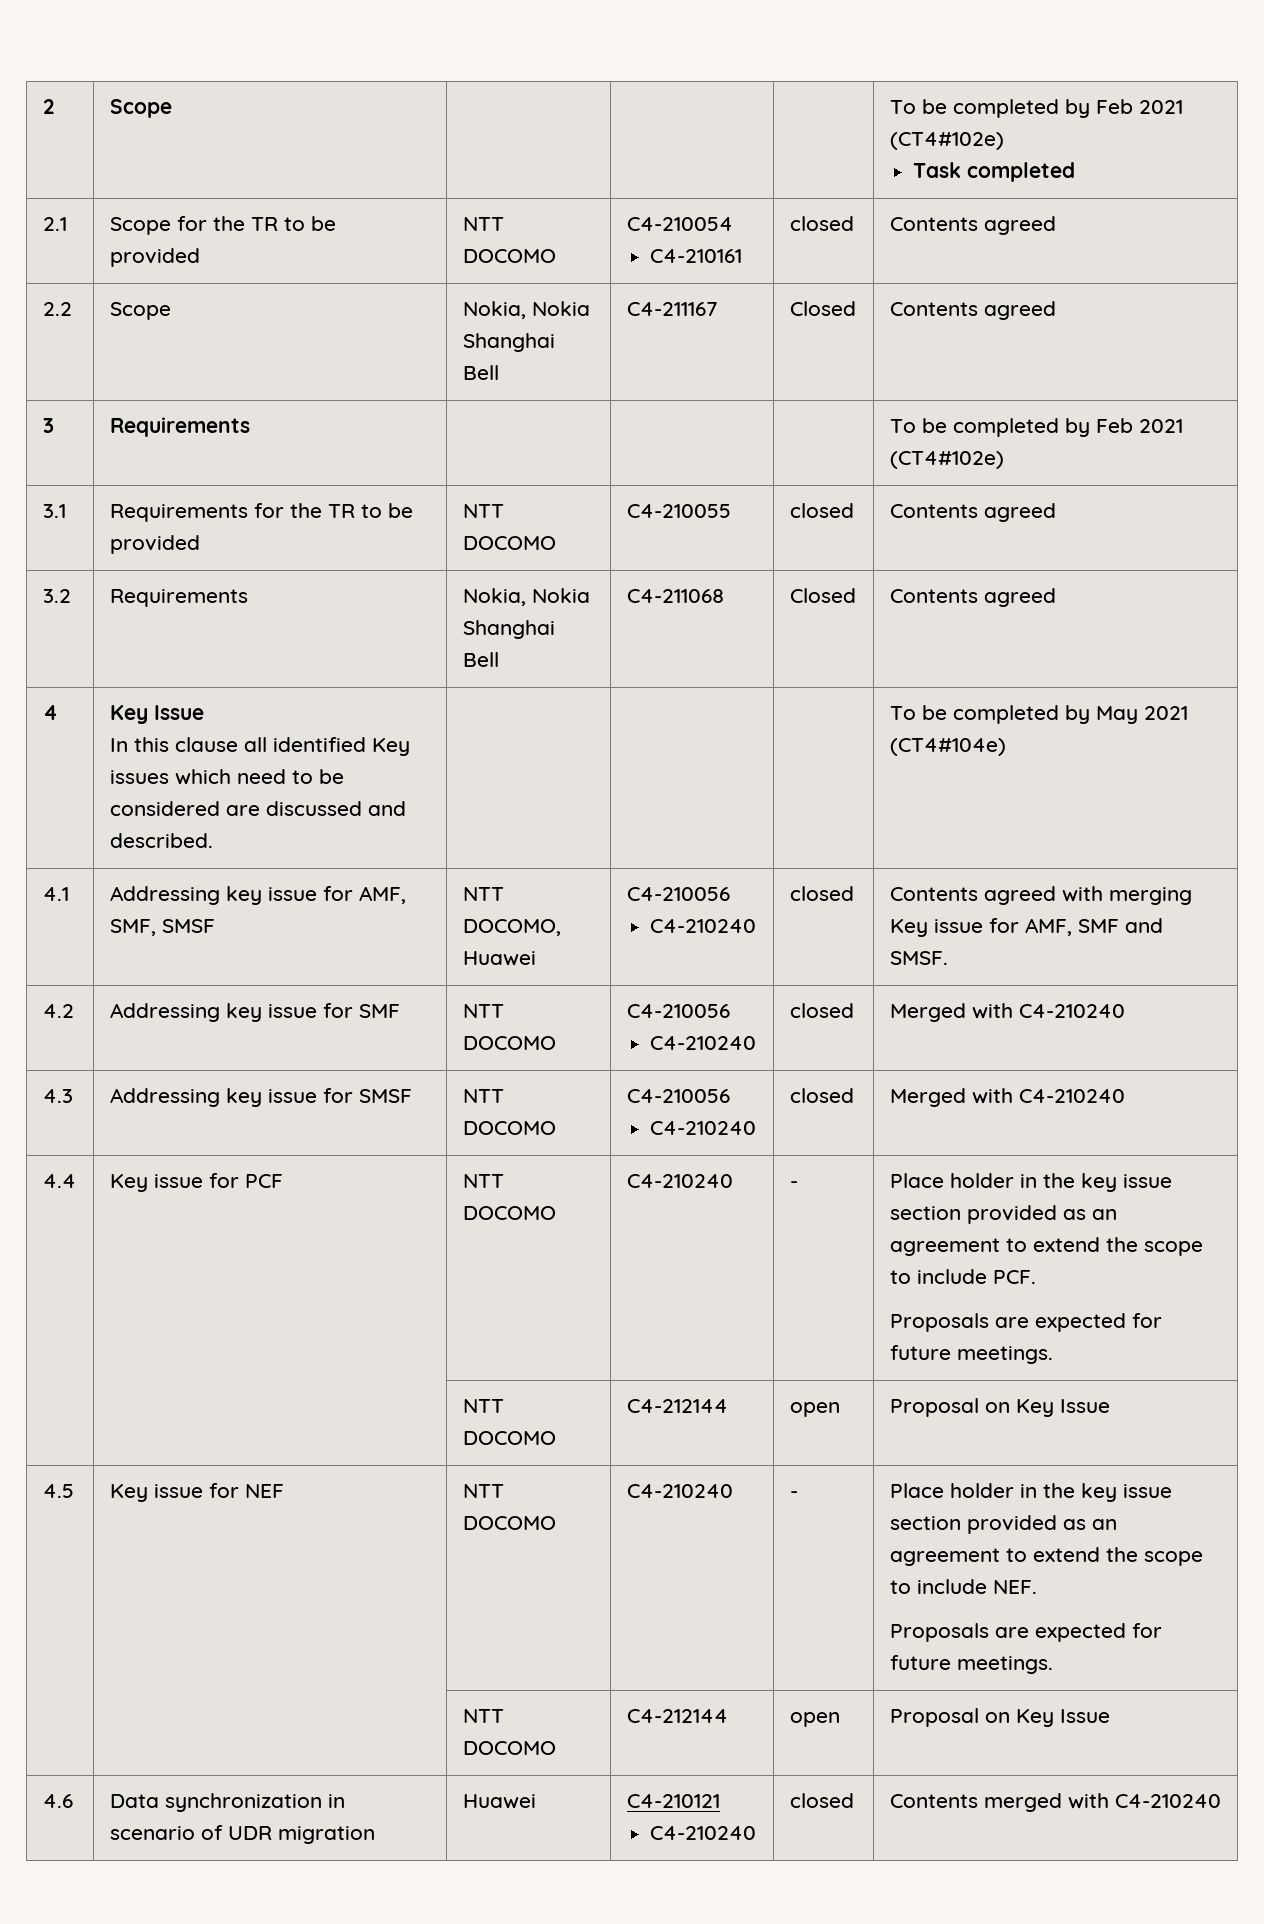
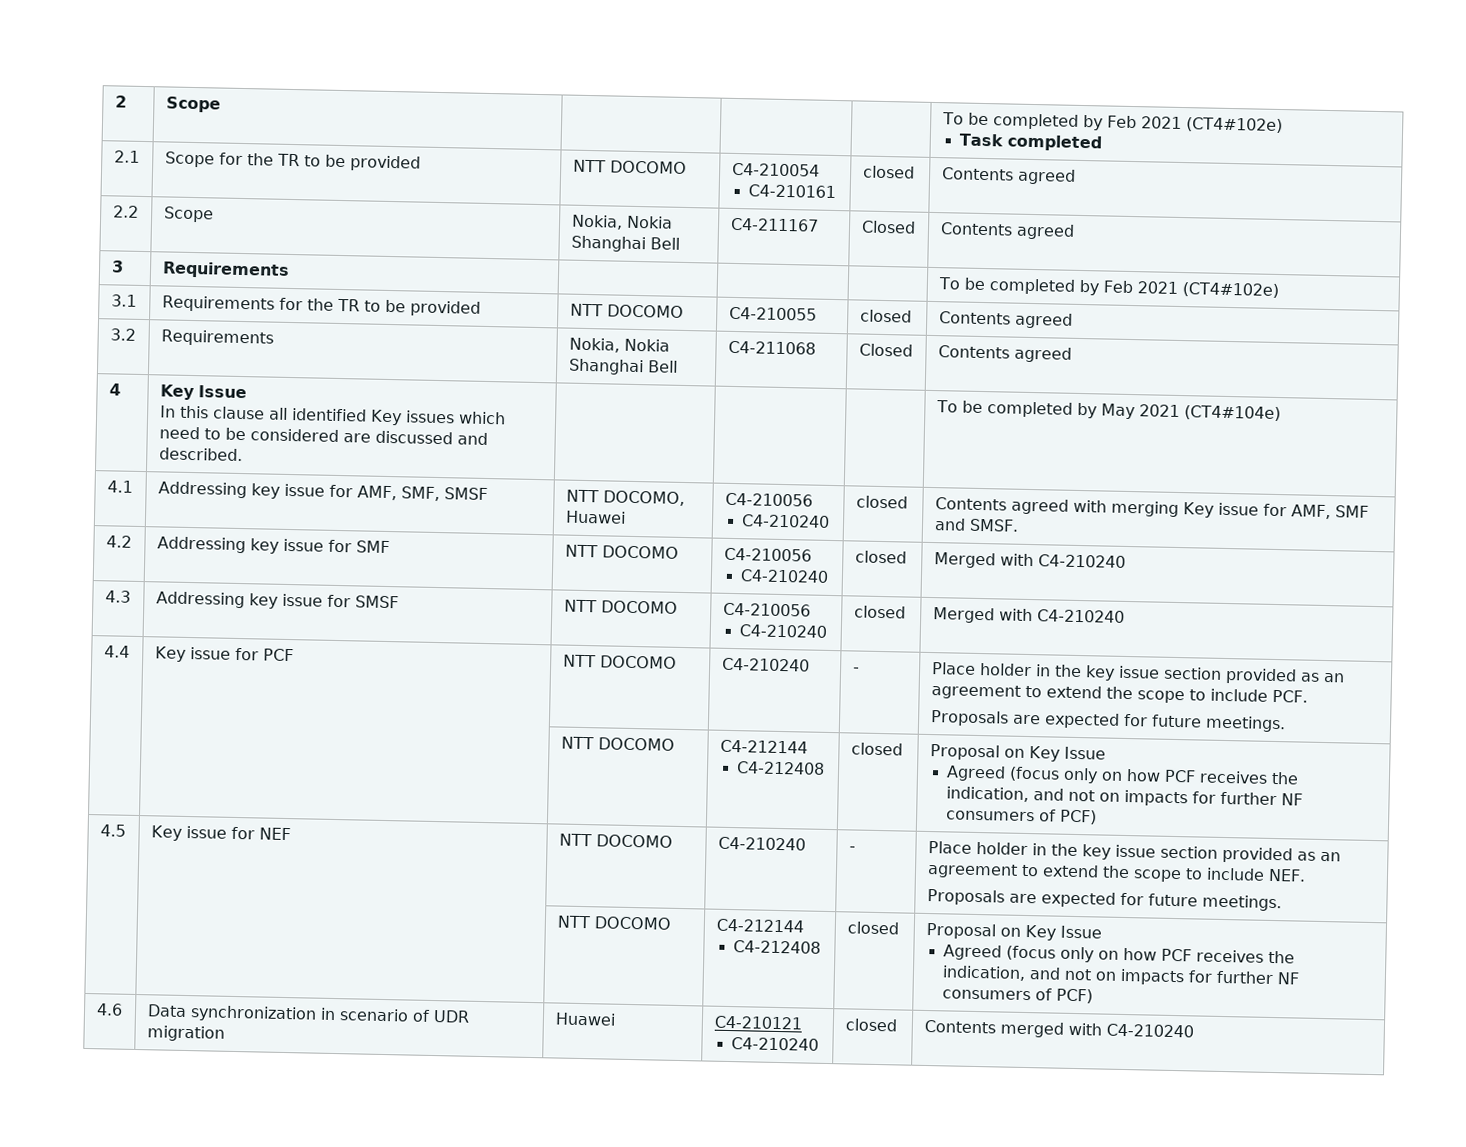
[789,1402,840,1417] [889,1398,1110,1417] | open | Proposal on Key Issue -> [736,761,826,775] [850,742,903,756] [929,744,1106,762] [946,765,1300,785] [946,786,1304,807] [946,809,1098,825] // C4-212408 | closed | Proposal on Key Issue // Agreed (focus only on how PCF receives the indication, and not on impacts for further NF consumers of PCF)
[789,1712,840,1727] [889,1708,1110,1727] | open | Proposal on Key Issue -> [733,940,822,954] [846,921,899,935] [925,922,1102,941] [943,944,1296,964] [942,965,1301,986] [942,988,1094,1004] // C4-212408 | closed | Proposal on Key Issue // Agreed (focus only on how PCF receives the indication, and not on impacts for further NF consumers of PCF)

